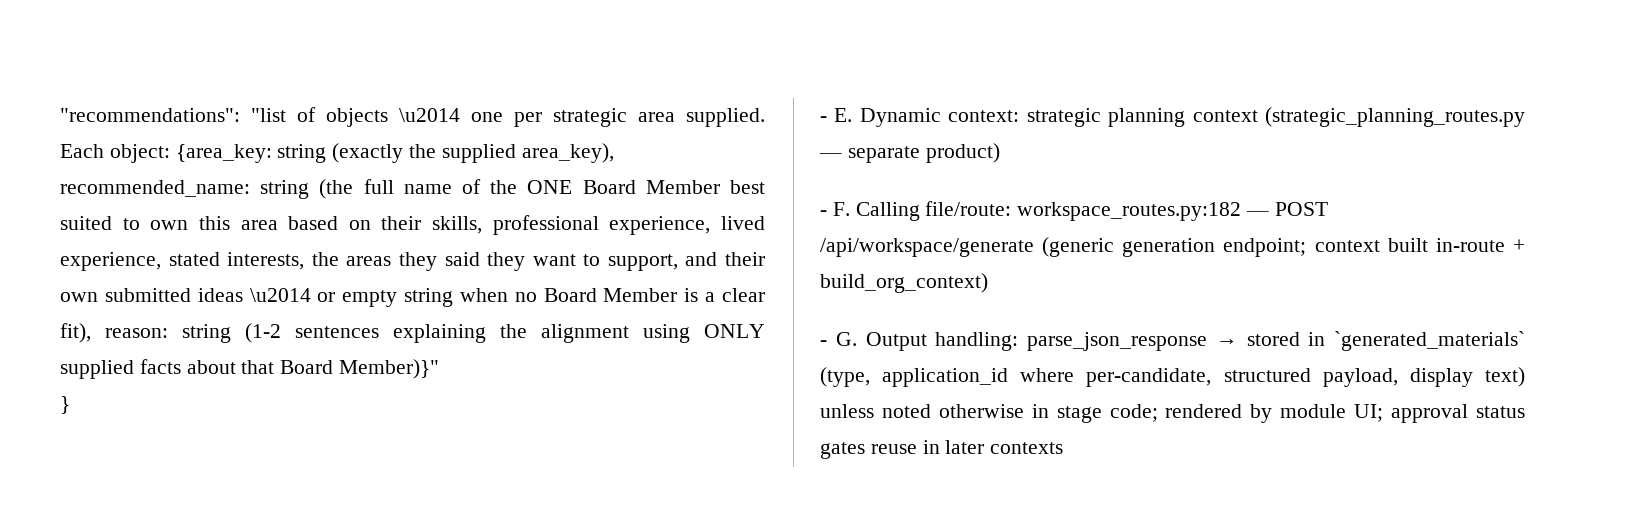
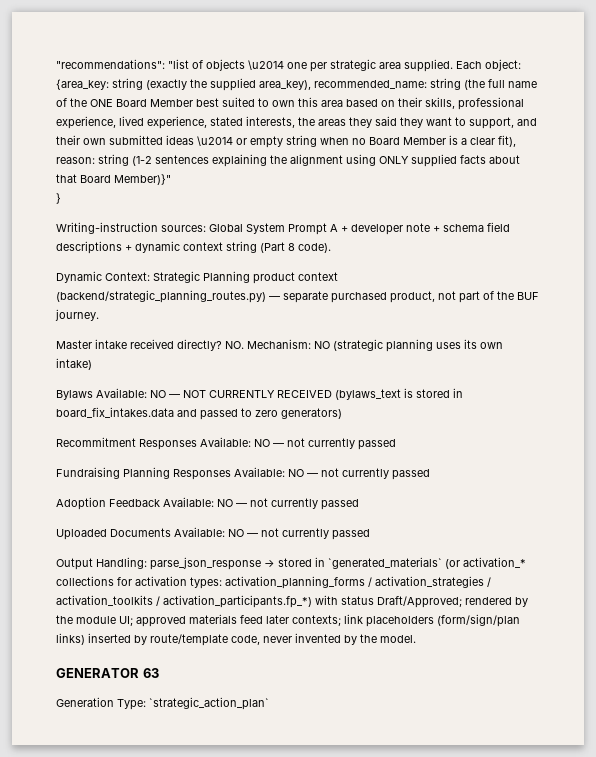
[820,107,1525,127] [819,143,1000,163] [820,201,1328,221] [820,237,1525,257] [820,273,988,293] [820,332,1019,351] - E. Dynamic context: strategic planning context (strategic_planning_routes.py — separate product) // - F. Calling file/route: workspace_routes.py:182 — POST /api/workspace/generate (generic generation endpoint; context built in-route + build_org_context) // - G. Output handling: -> [56,222,510,235] [56,241,331,254] [56,271,338,284] [56,290,539,303] [55,309,99,321] [56,339,503,352] [56,358,92,370] [56,388,463,400] [56,407,342,420] [56,437,396,450] [56,467,430,480] [56,497,359,510] [56,527,370,540] [56,557,147,570] Writing-instruction sources: Global System Prompt A + developer note + schema field descriptions + dynamic context string (Part 8 code). // Dynamic Context: Strategic Planning product context (backend/strategic_planning_routes.py) — separate purchased product, not part of the BUF journey. // Master intake received directly? NO. Mechanism: NO (strategic planning uses its own intake) // Bylaws Available: NO — NOT CURRENTLY RECEIVED (bylaws_text is stored in board_fix_intakes.data and passed to zero generators) // Recommitment Responses Available: NO — not currently passed // Fundraising Planning Responses Available: NO — not currently passed // Adoption Feedback Available: NO — not currently passed // Uploaded Documents Available: NO — not currently passed // Output Handling:
[820,367,1525,387] [820,404,1158,423] (type, application_id where per-candidate, structured payload, display text) unless noted otherwise in stage code; -> [445,557,526,569] [56,576,491,589] [56,595,462,608] (or activation_* collections for activation types: activation_planning_forms / activation_strategies / activation_toolkits / activation_participants.fp_*) with status Draft/Approved;
(1273, 413) none -> [56,615,73,624] the
[1391,404,1525,423] [820,440,1064,459] approval status gates reuse in later contexts -> [136,614,520,627] [56,633,416,646] [56,668,159,678] [56,697,269,710] approved materials feed later contexts; link placeholders (form/sign/plan links) inserted by route/template code, never invented by the model. // GENERATOR 63 // Generation Type: `strategic_action_plan`

